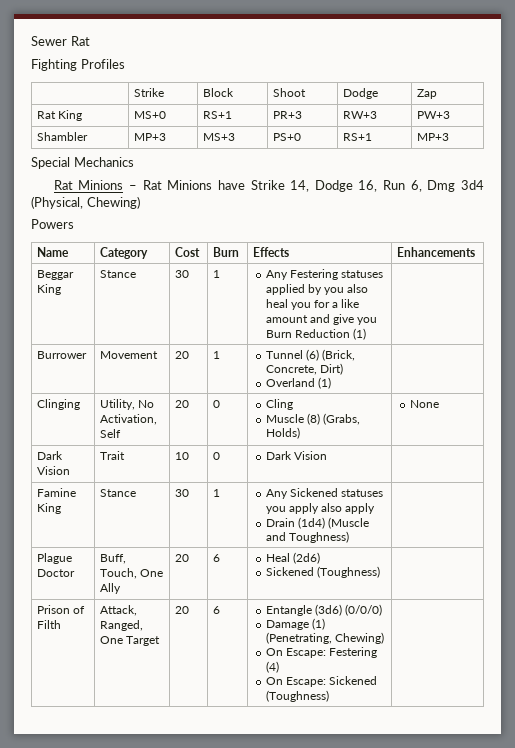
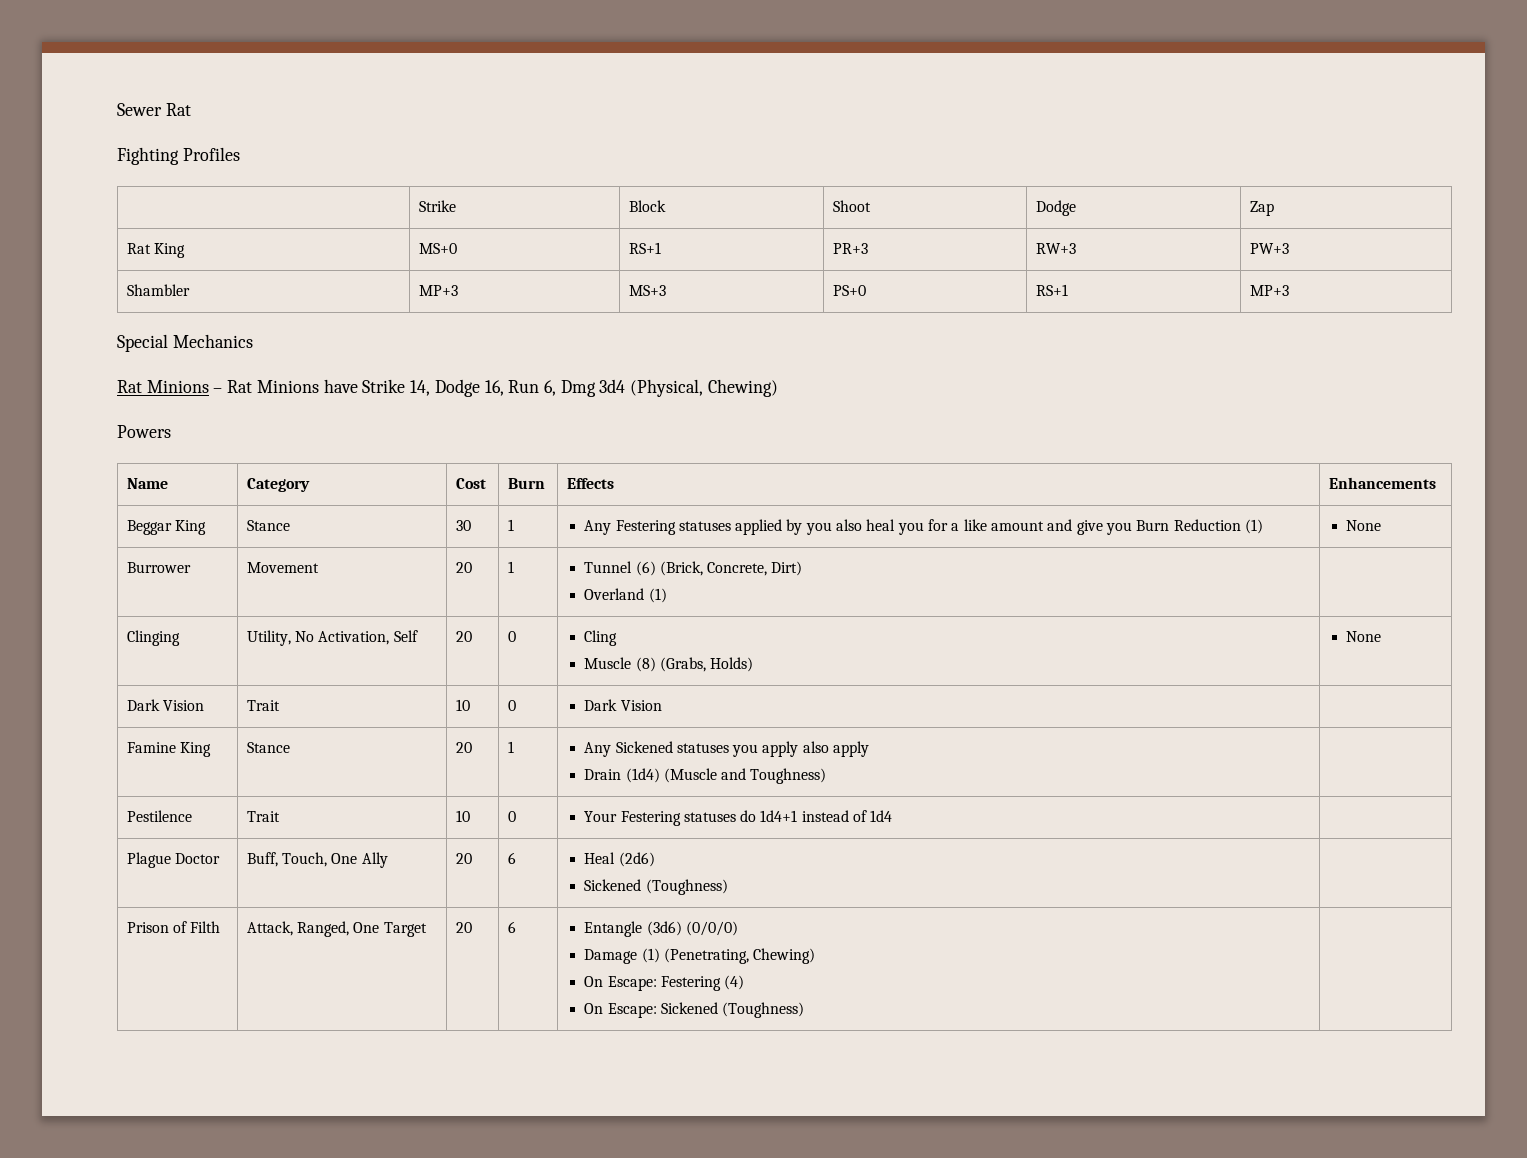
(367, 334) | -> [1346,520,1382,531] | None
[175,489,190,497] 30 -> [455,742,472,753] 20
(350, 537) none -> [126,810,192,822] [246,811,280,822] [455,810,470,822] [507,811,516,822] [584,810,893,826] // Pestilence | Trait | 10 | 0 | Your Festering statuses do 1d4+1 instead of 1d4 |

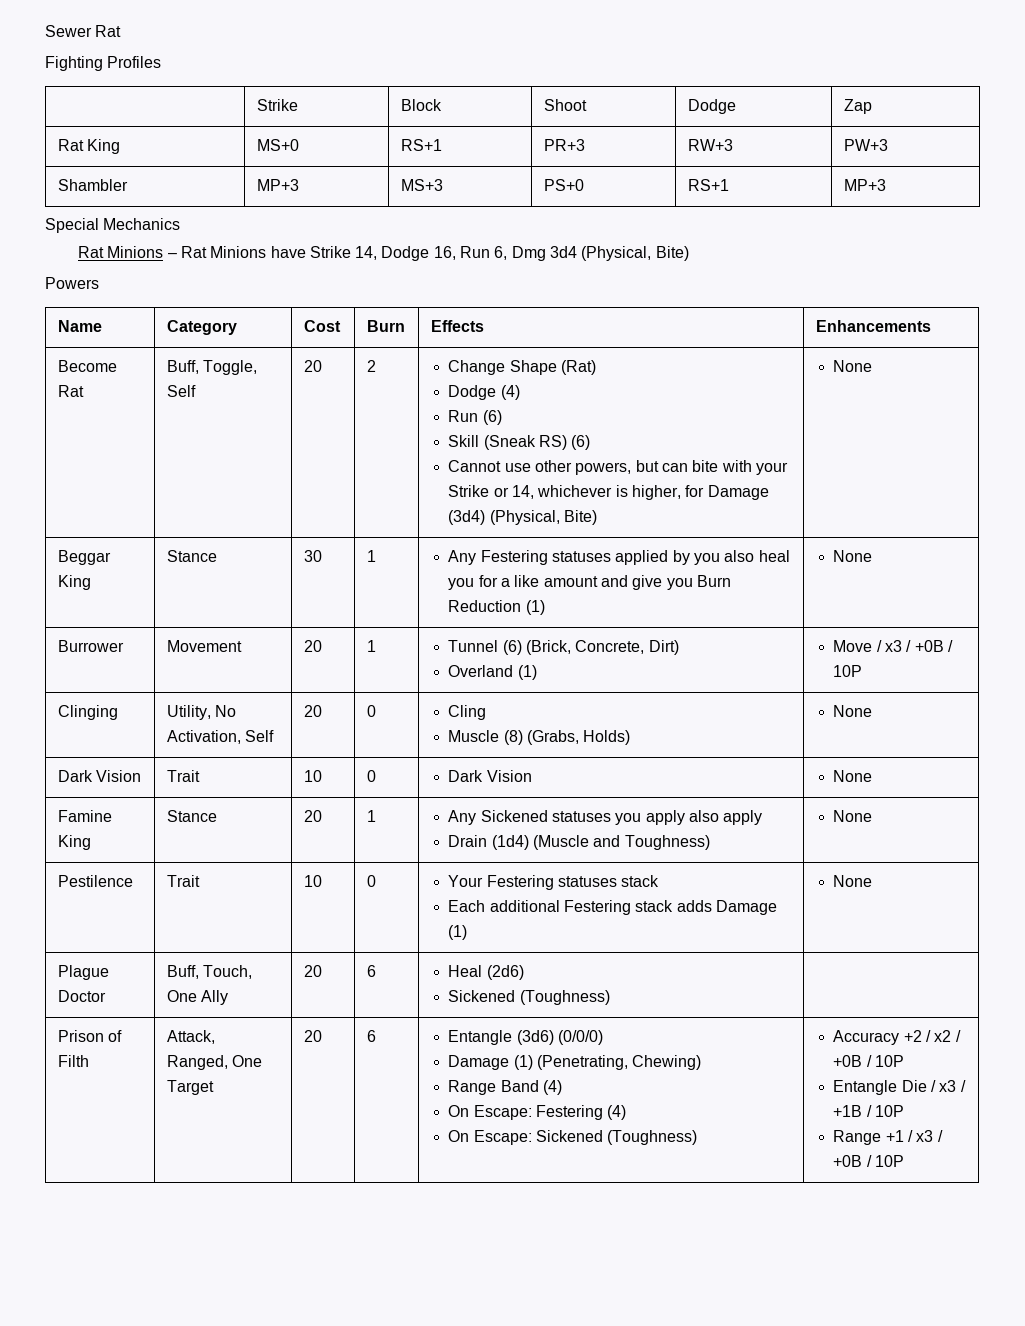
[707,379,778,397] Chewing) -> [655,246,689,261] Bite)
(1436, 483) none -> [57,360,117,372] [57,385,84,397] [166,360,258,375] [166,385,196,397] [303,360,322,372] [366,360,376,372] [448,360,597,375] [448,385,520,400] [448,410,502,425] [448,435,591,450] [448,460,788,475] [448,485,769,500] [448,510,598,525] [833,360,873,372] // Become Rat | Buff, Toggle, Self | 20 | 2 | Change Shape (Rat) // Dodge (4) // Run (6) // Skill (Sneak RS) (6) // Cannot use other powers, but can bite with your Strike or 14, whichever is higher, for Damage (3d4) (Physical, Bite) | None
(667, 595) none -> [833,640,953,652] [833,665,863,677] Move / x3 / +0B / 10P
(662, 705) | -> [833,770,873,782] | None
(827, 776) | -> [833,810,873,822] | None
[740,810,893,822] do 1d4+1 instead of 1d4 | -> [621,875,660,887] [448,900,777,915] [448,925,468,940] [833,875,873,887] stack // Each additional Festering stack adds Damage (1) | None
(816, 956) none -> [448,1080,563,1095] // Range Band (4)
(805, 1010) none -> [833,1030,961,1045] [833,1055,905,1067] [833,1080,966,1095] [833,1105,905,1117] [833,1130,943,1145] [833,1155,905,1167] Accuracy +2 / x2 / +0B / 10P // Entangle Die / x3 / +1B / 10P // Range +1 / x3 / +0B / 10P

